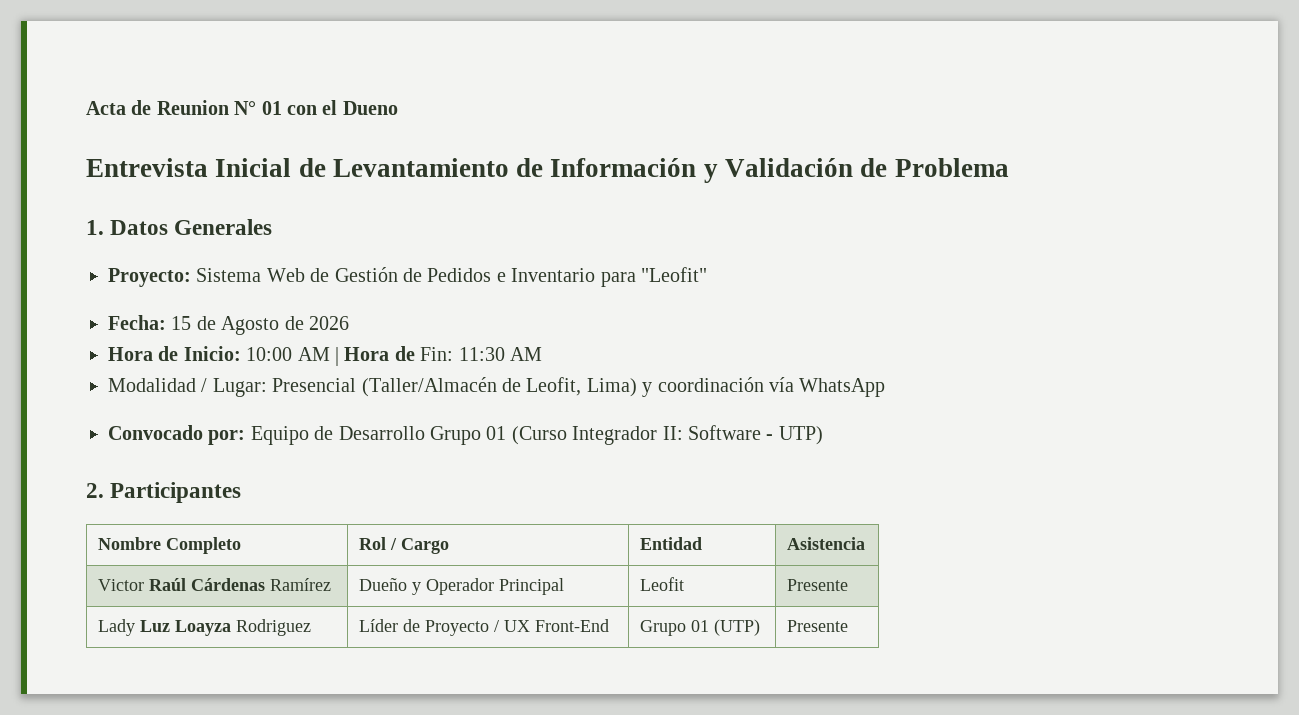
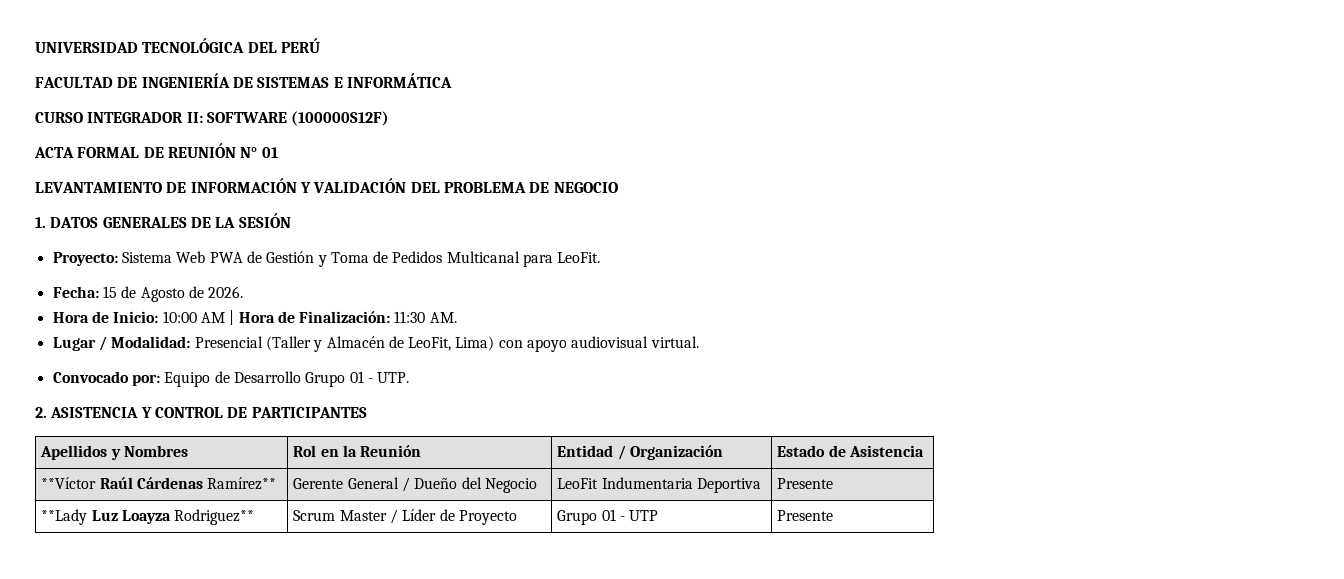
[86,100,398,115] [86,158,1009,183] [86,219,273,235] Acta de Reunion N° 01 con el Dueno // Entrevista Inicial de Levantamiento de Información y Validación de Problema // 1. Datos Generales -> [35,38,320,53] [35,73,452,88] [35,111,390,126] [34,143,278,158] [35,178,618,193] [35,213,291,228] UNIVERSIDAD TECNOLÓGICA DEL PERÚ // FACULTAD DE INGENIERÍA DE SISTEMAS E INFORMÁTICA // CURSO INTEGRADOR II: SOFTWARE (100000S12F) // ACTA FORMAL DE REUNIÓN N° 01 // LEVANTAMIENTO DE INFORMACIÓN Y VALIDACIÓN DEL PROBLEMA DE NEGOCIO // 1. DATOS GENERALES DE LA SESIÓN
(305, 275) none -> [209,252,243,263] PWA
[403,267,707,287] de Pedidos e Inventario para "Leofit" -> [317,251,601,267] y Toma de Pedidos Multicanal para LeoFit.
[309,316,349,330] 2026 -> [208,286,244,298] 2026.
[420,347,542,361] [108,377,886,397] Fin: 11:30 AM // Modalidad / Lugar: Presencial (Taller/Almacén de Leofit, Lima) y coordinación vía WhatsApp -> [299,311,457,323] [52,336,699,352] Finalización: 11:30 AM. // Lugar / Modalidad: Presencial (Taller y Almacén de LeoFit, Lima) con apoyo audiovisual virtual.
[511,425,823,445] [86,482,242,503] [97,537,241,554] [358,537,449,554] [639,537,702,550] (Curso Integrador II: Software - UTP) // 2. Participantes // Nombre Completo | Rol / Cargo | Entidad | -> [367,372,410,383] [35,407,367,418] [40,445,189,460] [293,445,422,457] [557,445,724,460] [777,445,846,457] - UTP. // 2. ASISTENCIA Y CONTROL DE PARTICIPANTES // Apellidos y Nombres | Rol en la Reunión | Entidad / Organización | Estado de
[97,579,144,591] Victor -> [41,477,97,489] **Víctor
[269,578,331,591] [358,578,564,595] [639,577,684,591] Ramírez | Dueño y Operador Principal | Leofit -> [207,477,277,490] [293,477,538,493] [557,477,762,493] Ramírez** | Gerente General / Dueño del Negocio | LeoFit Indumentaria Deportiva
[97,619,135,636] Lady -> [41,509,88,525] **Lady
[235,619,311,636] Rodriguez | -> [174,509,255,525] [293,509,399,524] Rodriguez** | Scrum Master /
[493,619,609,632] [639,619,760,636] / UX Front-End | Grupo 01 (UTP) -> [557,509,659,525] | Grupo 01 - UTP

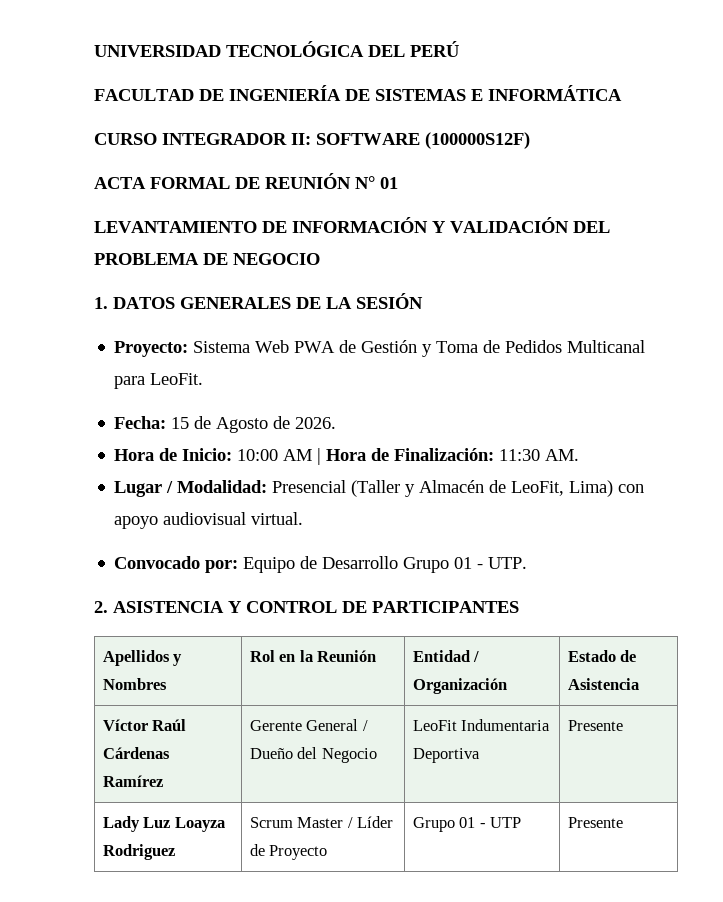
[41,477,97,489] **Víctor -> [102,719,148,731] Víctor
[207,477,277,490] Ramírez** -> [102,775,163,787] Ramírez
[41,509,88,525] **Lady -> [102,816,140,832] Lady
[174,509,255,525] Rodriguez** -> [102,844,175,860] Rodriguez

